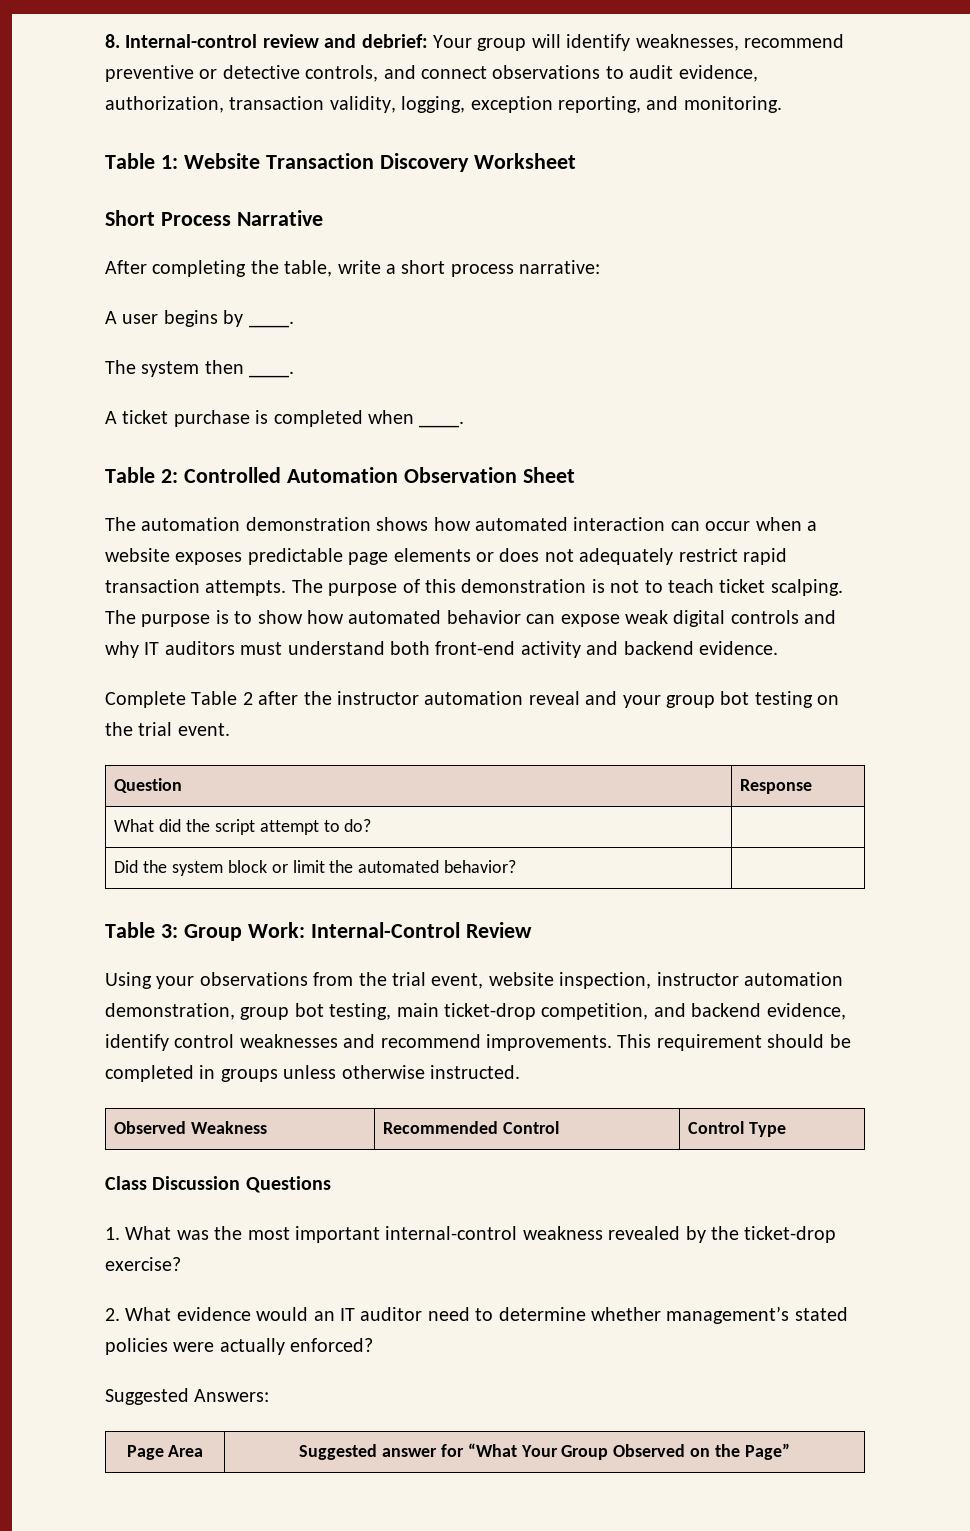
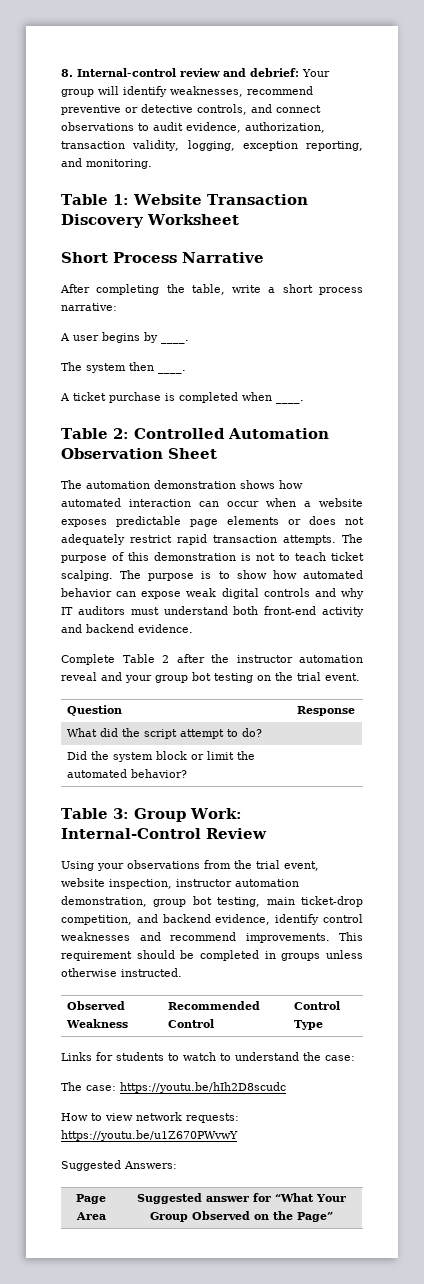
[105,1176,331,1193] [105,1226,837,1243] [105,1257,181,1271] [105,1306,848,1324] [105,1338,374,1355] Class Discussion Questions // 1. What was the most important internal-control weakness revealed by the ticket-drop exercise? // 2. What evidence would an IT auditor need to determine whether management’s stated policies were actually enforced? -> [61,1052,355,1061] [61,1082,286,1093] [61,1112,239,1123] [61,1130,238,1141] Links for students to watch to understand the case: // The case: https://youtu.be/hIh2D8scudc // How to view network requests: https://youtu.be/u1Z670PWvwY

